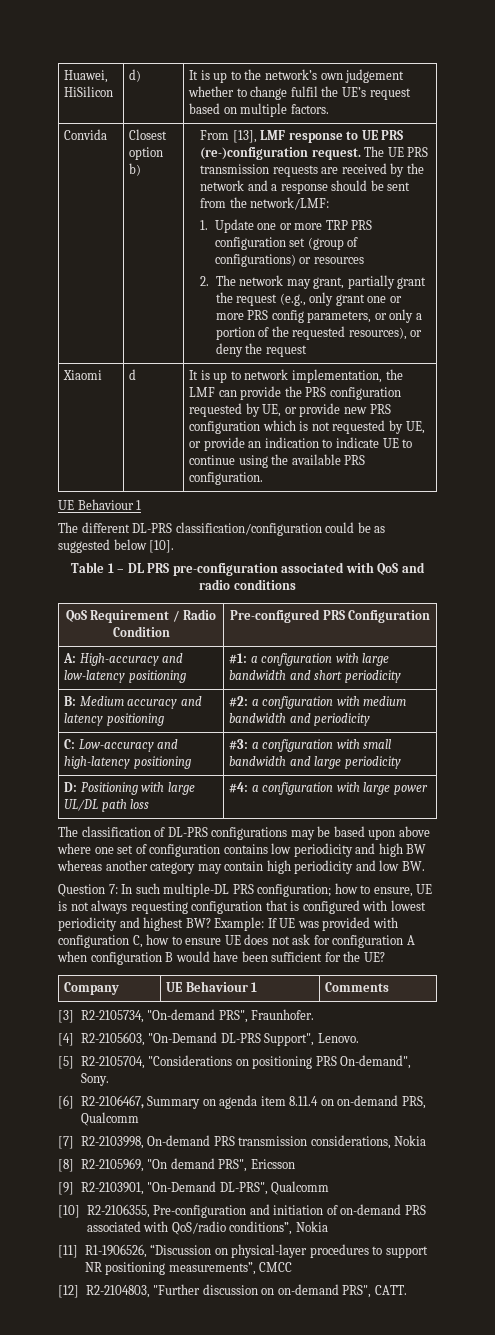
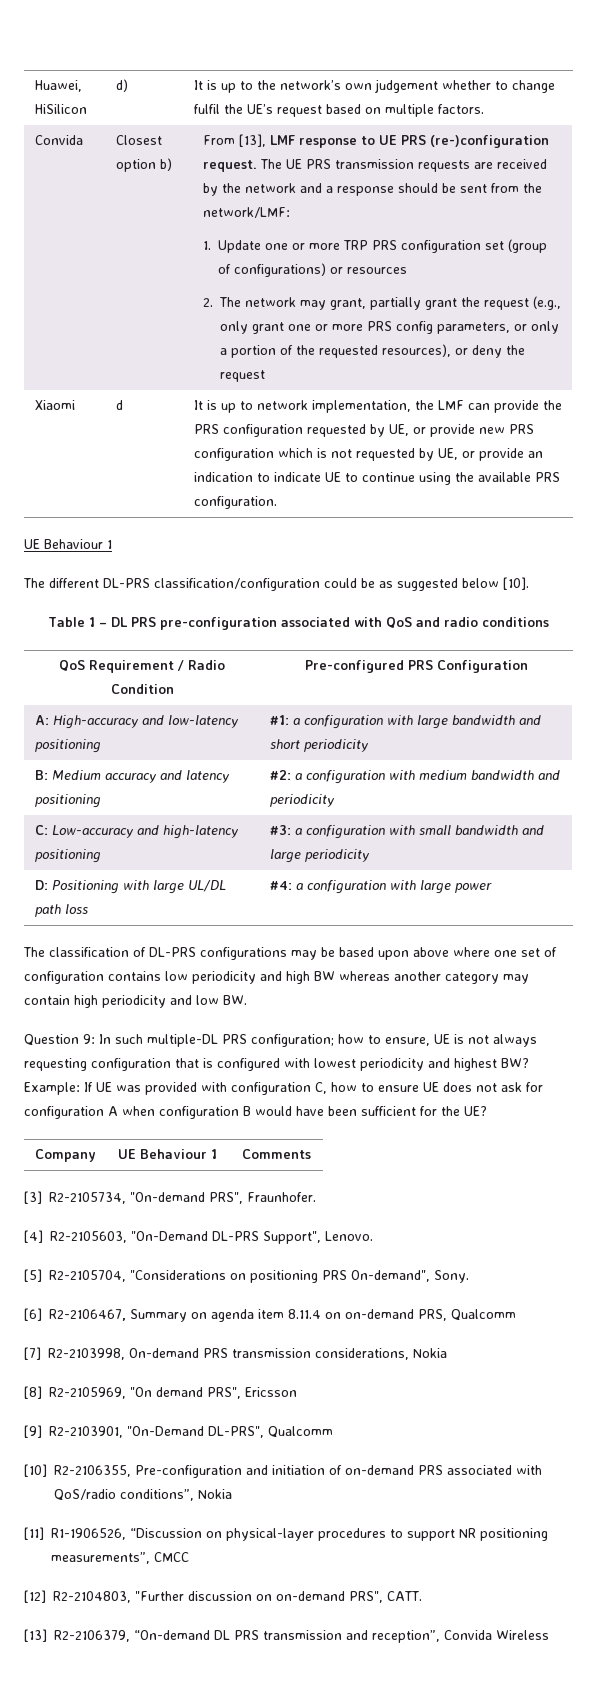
[108,884,118,894] 7: -> [83,1034,95,1044] 9:
(407, 1290) none -> [24,1629,549,1643] // [13] R2-2106379, “On-demand DL PRS transmission and reception”, Convida Wireless

